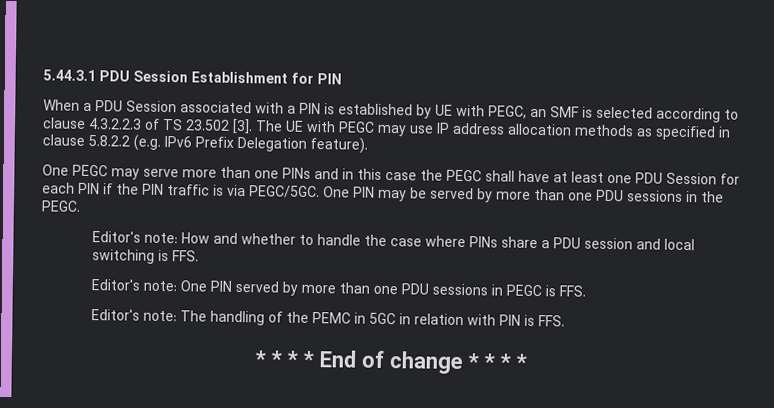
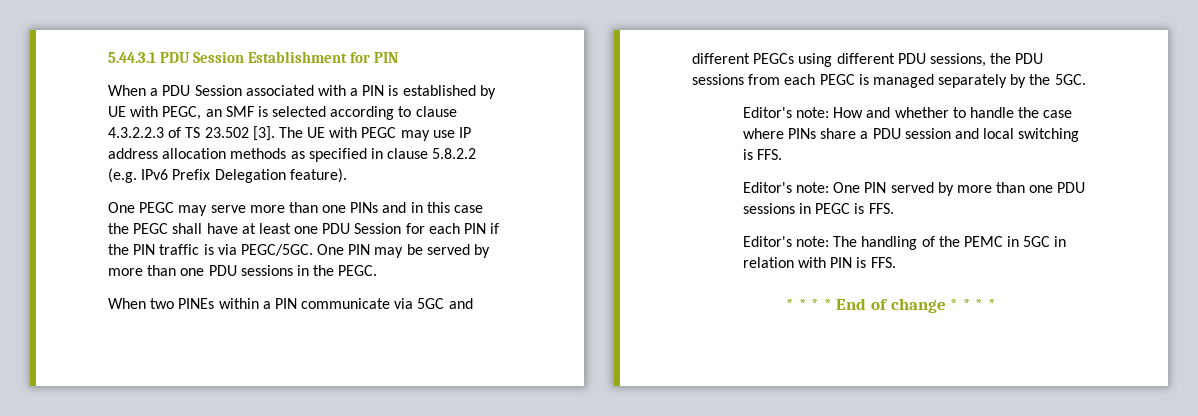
(81, 206) none -> [108,298,473,309] [692,53,1044,67] [692,74,1086,88] // When two PINEs within a PIN communicate via 5GC and different PEGCs using different PDU sessions, the PDU sessions from each PEGC is managed separately by the 5GC.

